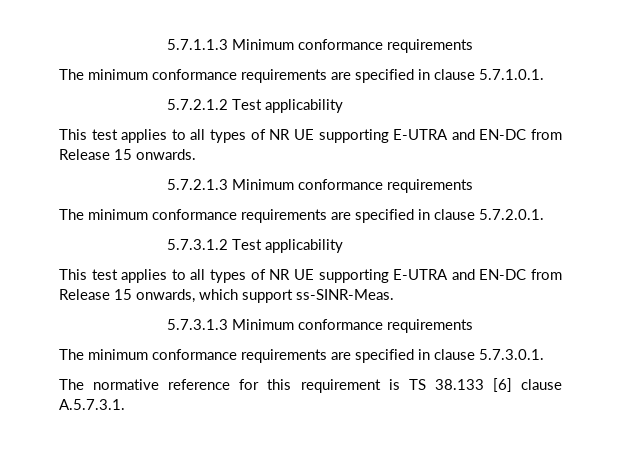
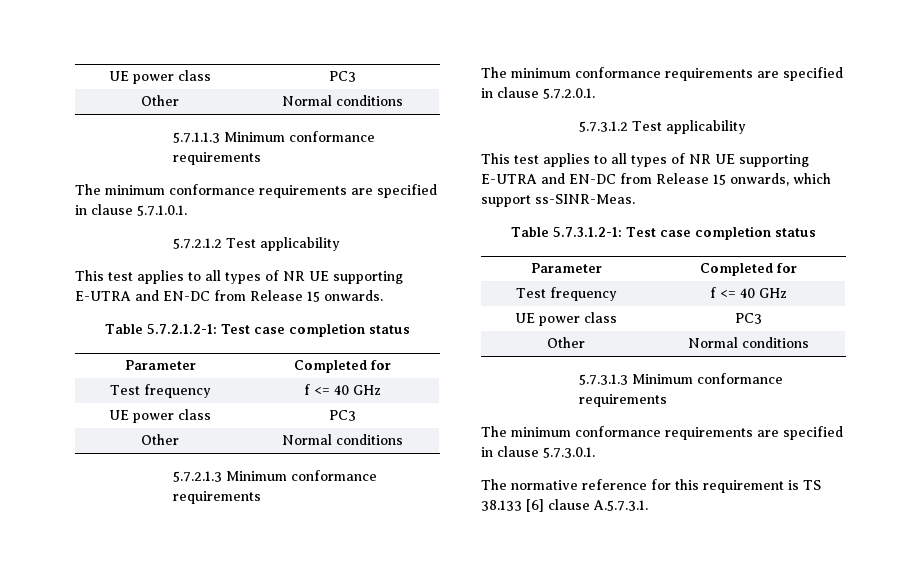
(167, 44) none -> [109,70,211,84] [328,71,356,82] [141,95,179,106] [281,95,403,106] UE power class | PC3 // Other | Normal conditions //
(196, 154) none -> [104,323,411,337] [124,360,196,370] [293,360,391,373] [109,384,211,398] [303,384,381,395] [109,409,211,423] [328,410,356,421] [141,434,179,445] [281,434,403,445] // Table 5.7.2.1.2-1: Test case completion status // Parameter | Completed for // Test frequency | f <= 40 GHz // UE power class | PC3 // Other | Normal conditions
(394, 294) none -> [511,226,816,240] [530,263,602,273] [699,263,797,276] [515,287,617,301] [709,287,787,298] [515,312,617,326] [734,313,762,324] [547,337,585,348] [687,337,809,348] // Table 5.7.3.1.2-1: Test case completion status // Parameter | Completed for // Test frequency | f <= 40 GHz // UE power class | PC3 // Other | Normal conditions

